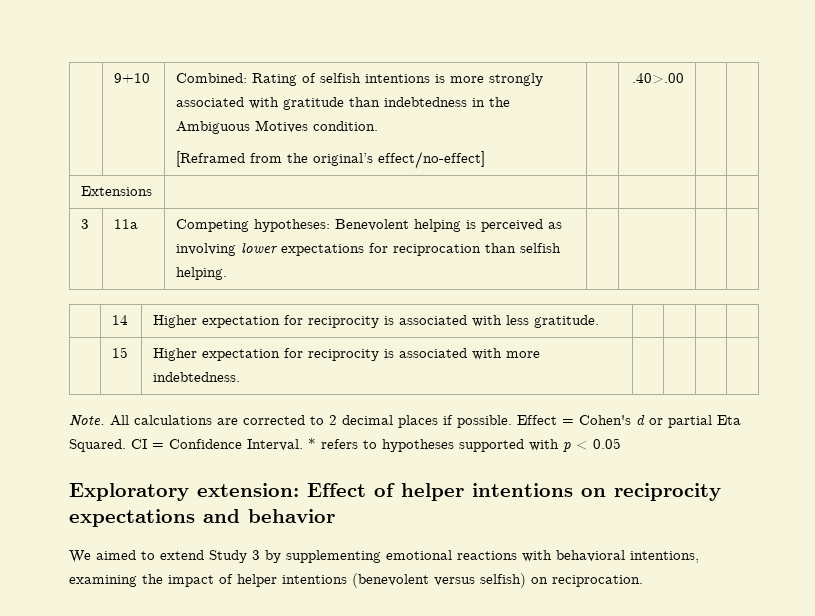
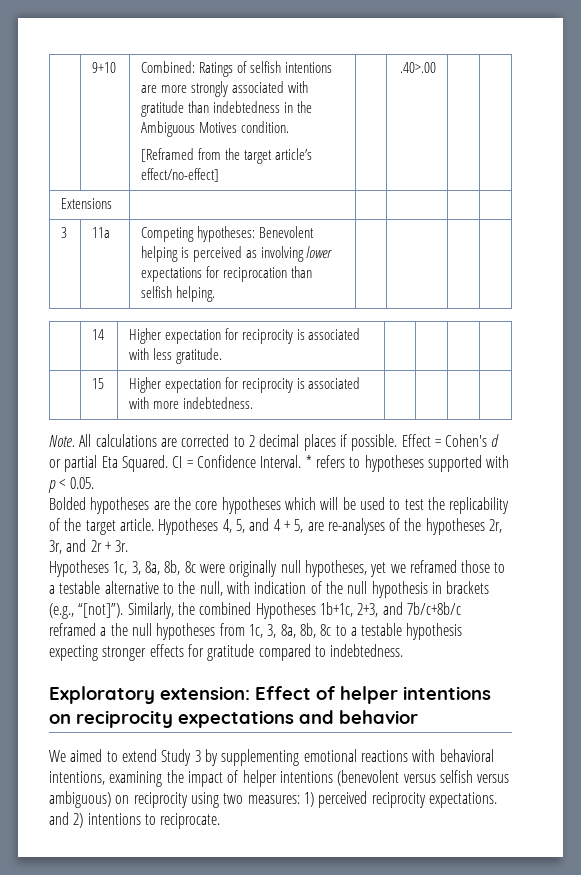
[251,73,297,86] Rating -> [198,62,233,77] Ratings
[434,74,445,83] is -> [140,85,157,93] are
[312,153,373,166] original’s -> [243,148,312,164] target article’s
[593,438,621,449] 0.05 -> [69,477,94,489] [49,497,510,514] [49,518,503,535] [49,539,129,554] [49,560,506,577] [49,581,490,598] [49,602,461,619] [49,623,463,640] [49,644,404,661] 0.05. // Bolded hypotheses are the core hypotheses which will be used to test the replicability of the target article. Hypotheses 4, 5, and 4 + 5, are re-analyses of the hypotheses 2r, 3r, and 2r + 3r. // Hypotheses 1c, 3, 8a, 8b, 8c were originally null hypotheses, yet we reframed those to a testable alternative to the null, with indication of the null hypothesis in brackets (e.g., “[not]”). Similarly, the combined Hypotheses 1b+1c, 2+3, and 7b/c+8b/c reframed a the null hypotheses from 1c, 3, 8a, 8b, 8c to a testable hypothesis expecting stronger effects for gratitude compared to indebtedness.
[480,573,643,588] selfish) on reciprocation. -> [439,770,510,783] [49,791,497,808] [49,812,221,829] selfish versus ambiguous) on reciprocity using two measures: 1) perceived reciprocity expectations. and 2) intentions to reciprocate.

